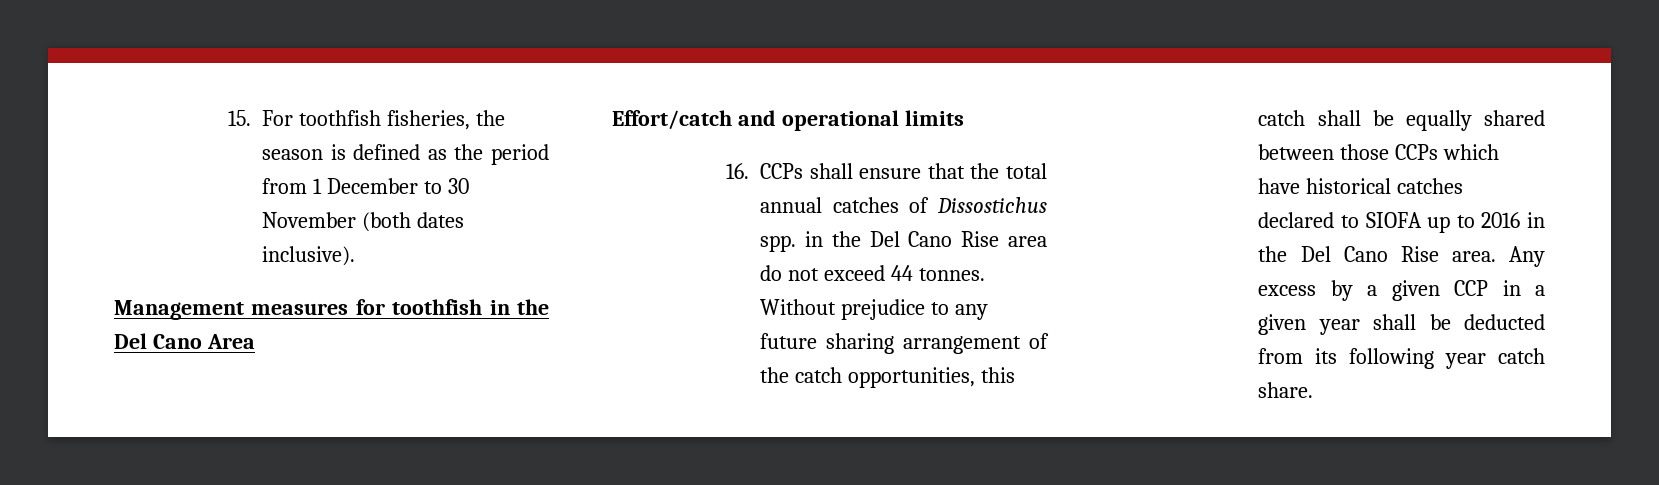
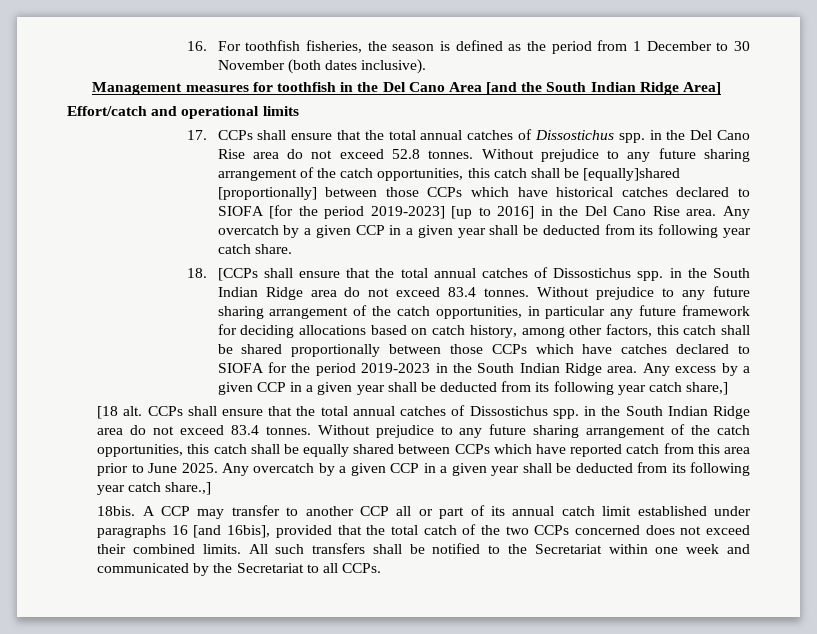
[228,110,252,126] 15. -> [187,41,208,51] 16.
(255, 341) none -> [486,82,722,95] [and the South Indian Ridge Area]
[726,163,750,179] 16. -> [187,130,208,140] 17.
[891,265,914,281] 44 -> [392,148,750,162] [217,167,681,181] [217,187,750,200] [217,205,750,219] [217,224,751,238] [217,244,292,254] [187,267,750,281] [217,286,750,300] [217,305,751,319] [217,324,750,338] [217,344,751,357] [217,362,750,376] [217,381,729,395] [97,405,750,419] [97,425,259,435] 52.8 tonnes. Without prejudice to any future sharing arrangement of the catch opportunities, this catch shall be [equally]shared [proportionally] between those CCPs which have historical catches declared to SIOFA [for the period 2019-2023] [up to 2016] in the Del Cano Rise area. Any overcatch by a given CCP in a given year shall be deducted from its following year catch share. // 18. [CCPs shall ensure that the total annual catches of Dissostichus spp. in the South Indian Ridge area do not exceed 83.4 tonnes. Without prejudice to any future sharing arrangement of the catch opportunities, in particular any future framework for deciding allocations based on catch history, among other factors, this catch shall be shared proportionally between those CCPs which have catches declared to SIOFA for the period 2019-2023 in the South Indian Ridge area. Any excess by a given CCP in a given year shall be deducted from its following year catch share,] // [18 alt. CCPs shall ensure that the total annual catches of Dissostichus spp. in the South Indian Ridge area do not exceed 83.4
[1340,144,1500,160] [1258,178,1464,194] [1258,212,1545,233] [1258,246,1545,267] [1258,285,1317,296] those CCPs which have historical catches declared to SIOFA up to 2016 in the Del Cano Rise area. Any excess -> [454,443,750,457] [97,463,315,476] CCPs which have reported catch from this area prior to June 2025. Any overcatch
[1258,382,1314,398] share. -> [165,482,212,495] [97,505,751,519] [97,524,750,538] [97,543,751,554] [97,563,382,576] share.,] // 18bis. A CCP may transfer to another CCP all or part of its annual catch limit established under paragraphs 16 [and 16bis], provided that the total catch of the two CCPs concerned does not exceed their combined limits. All such transfers shall be notified to the Secretariat within one week and communicated by the Secretariat to all CCPs.

